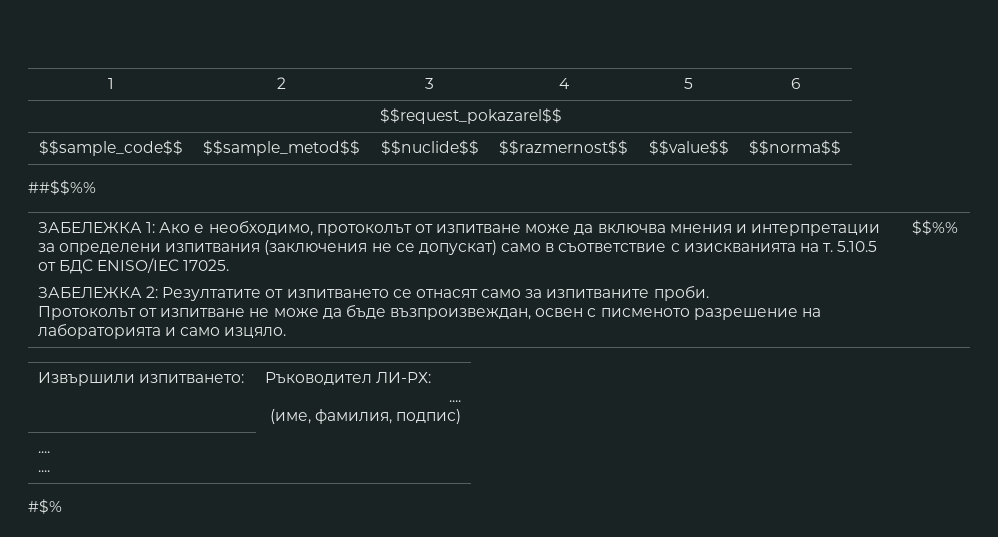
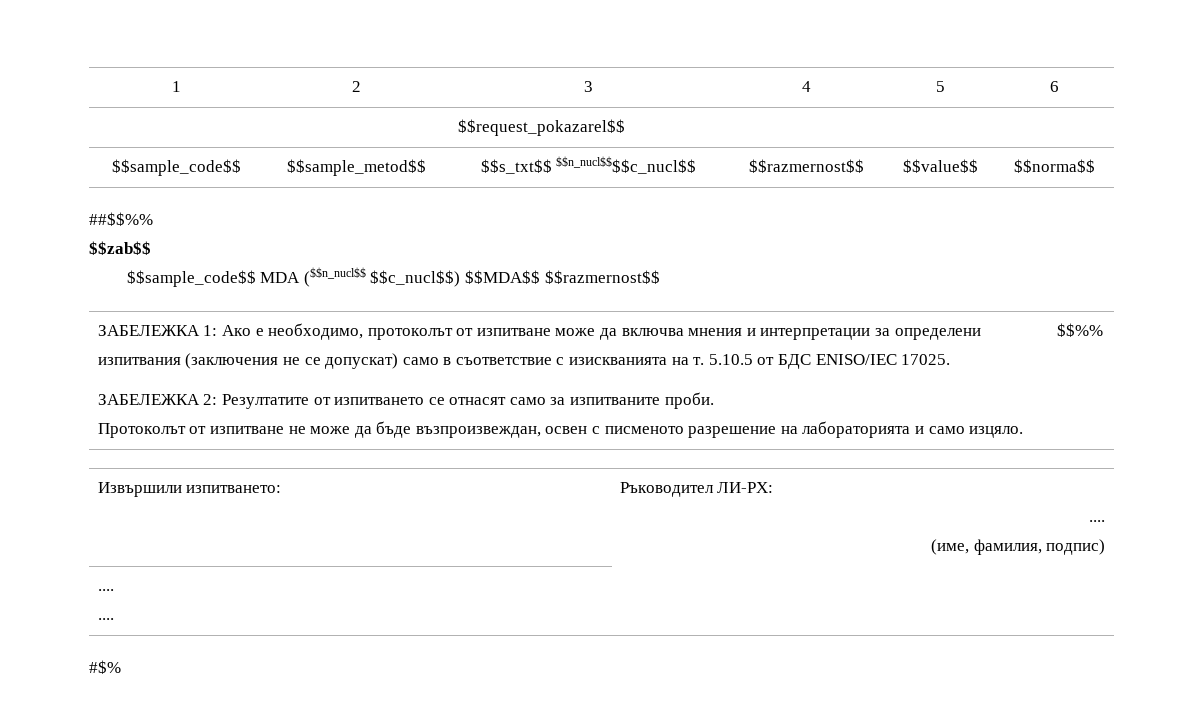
[380,140,479,155] $$nuclide$$ -> [480,156,697,174] $$s_txt$$ $$n_nucl$$$$c_nucl$$
(96, 187) none -> [89,241,151,255] [126,267,660,287] // $$zab$$ // $$sample_code$$ MDA ($$n_nucl$$ $$c_nucl$$) $$MDA$$ $$razmernost$$

